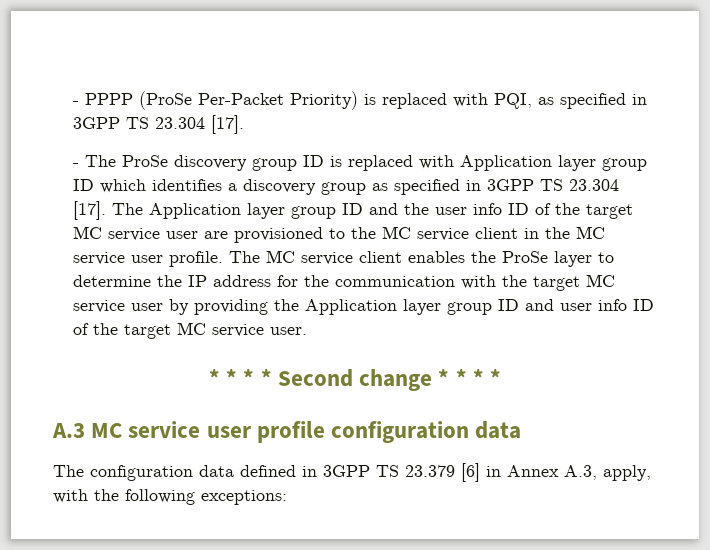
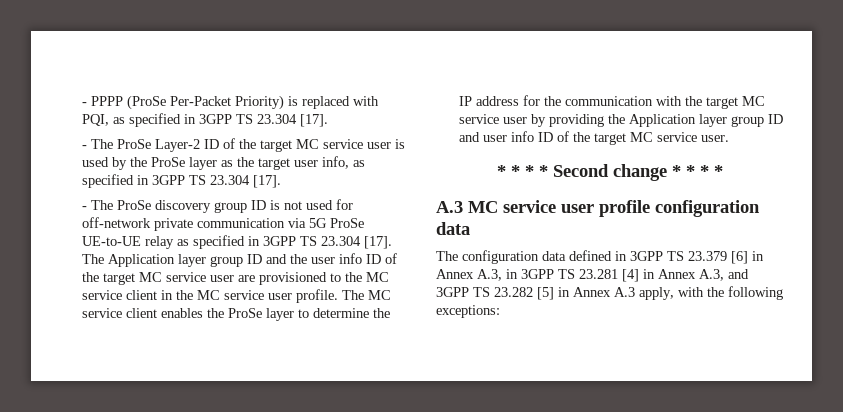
(245, 124) none -> [82,138,406,152] [82,156,366,170] [82,174,282,188] // - The ProSe Layer-2 ID of the target MC service user is used by the ProSe layer as the target user info, as specified in 3GPP TS 23.304 [17].
[348,155,648,171] [73,179,367,195] replaced with Application layer group ID which identifies a discovery group -> [284,199,354,210] [82,217,365,231] [82,236,175,249] not used for off-network private communication via 5G ProSe UE-to-UE relay
(597, 472) none -> [506,269,749,282] [436,287,635,300] in 3GPP TS 23.281 [4] in Annex A.3, and 3GPP TS 23.282 [5] in Annex A.3

